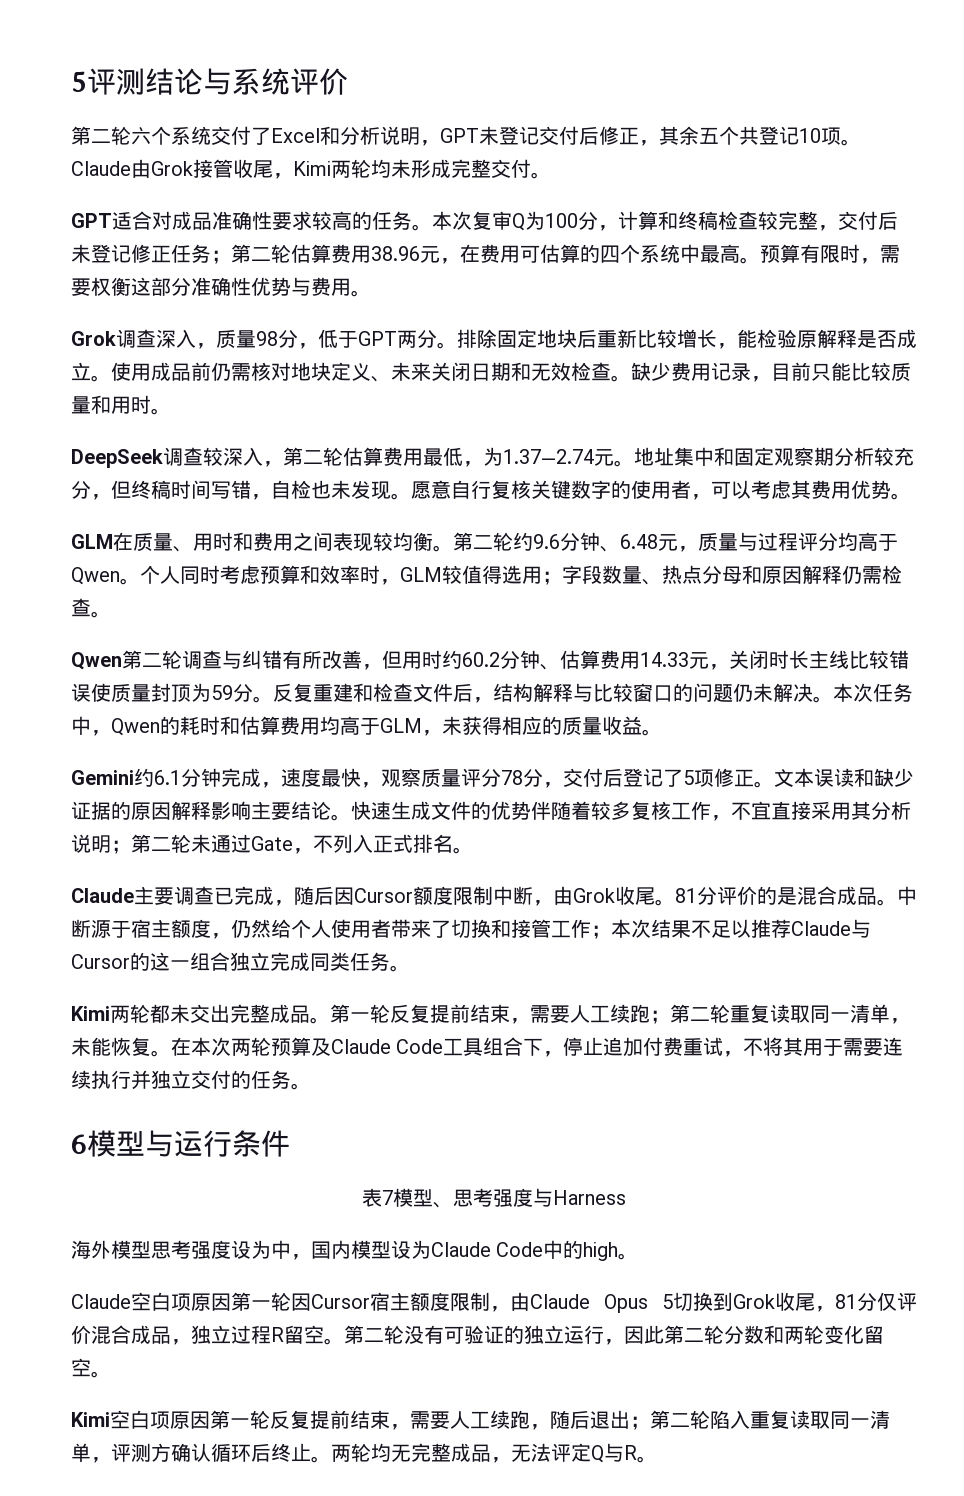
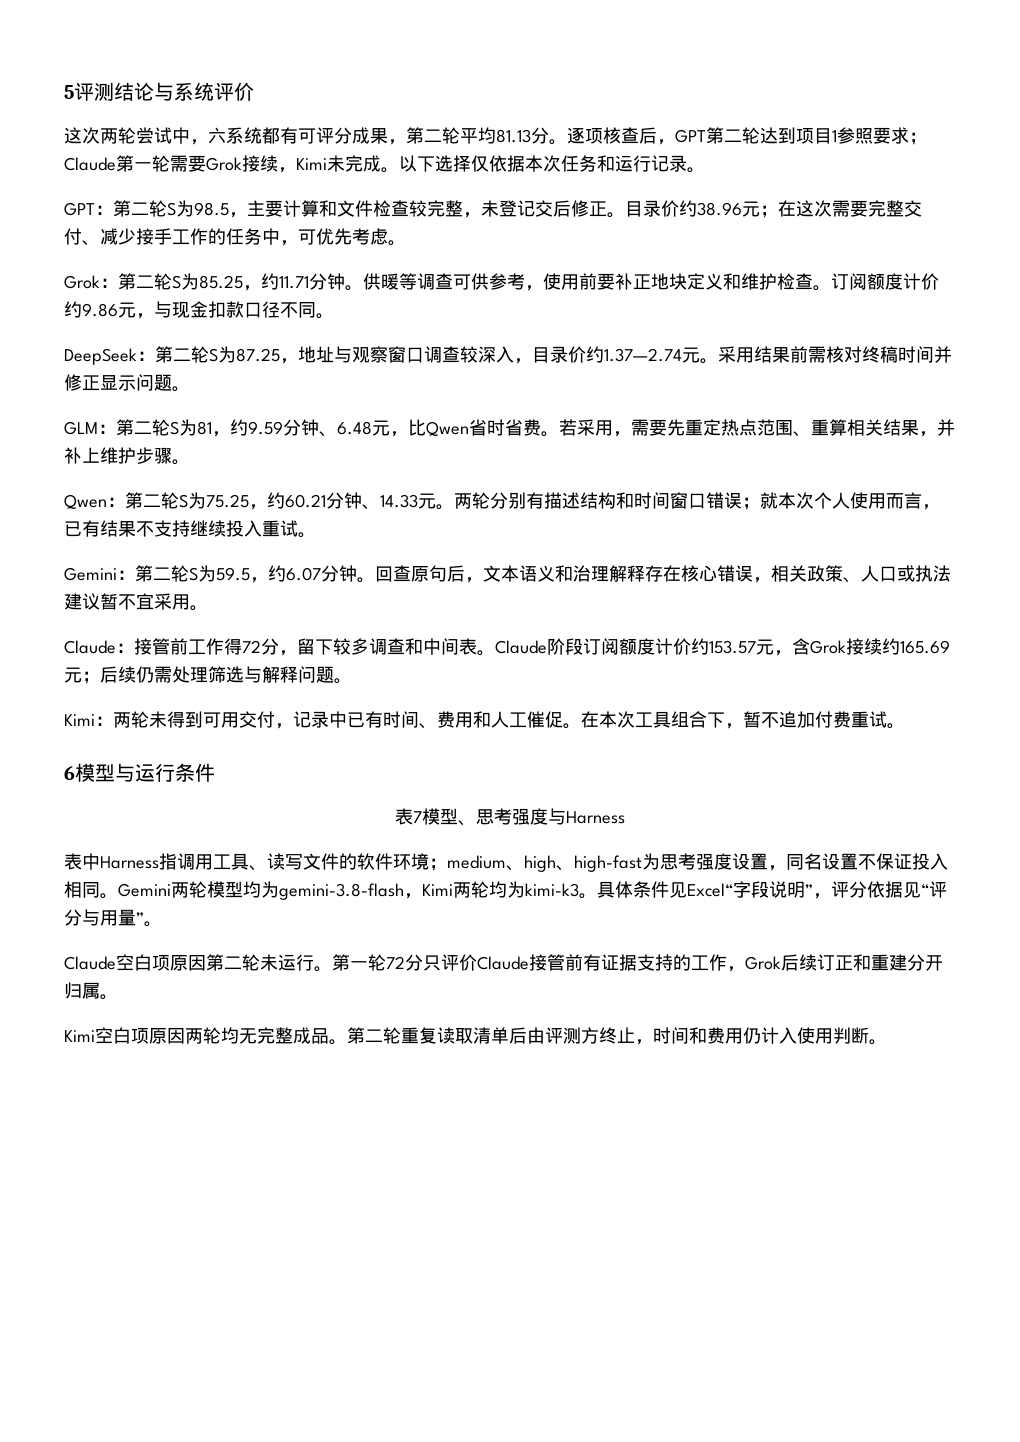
[71,126,861,146] [71,159,551,179] [71,211,898,231] [71,244,900,264] [71,277,371,297] [71,329,917,349] [71,362,911,382] [71,395,171,415] [71,447,914,468] [71,480,911,500] [71,532,898,552] [71,565,902,585] [71,598,111,618] [71,650,909,670] [71,683,913,703] [71,716,662,736] [71,768,914,788] [71,801,911,821] [71,834,473,854] [71,886,917,906] [71,919,871,939] [71,952,410,972] [71,1004,910,1024] [71,1037,444,1057] 第二轮六个系统交付了Excel和分析说明，GPT未登记交付后修正，其余五个共登记10项。Claude由Grok接管收尾，Kimi两轮均未形成完整交付。 // GPT适合对成品准确性要求较高的任务。本次复审Q为100分，计算和终稿检查较完整，交付后未登记修正任务；第二轮估算费用38.96元，在费用可估算的四个系统中最高。预算有限时，需要权衡这部分准确性优势与费用。 // Grok调查深入，质量98分，低于GPT两分。排除固定地块后重新比较增长，能检验原解释是否成立。使用成品前仍需核对地块定义、未来关闭日期和无效检查。缺少费用记录，目前只能比较质量和用时。 // DeepSeek调查较深入，第二轮估算费用最低，为1.37—2.74元。地址集中和固定观察期分析较充分，但终稿时间写错，自检也未发现。愿意自行复核关键数字的使用者，可以考虑其费用优势。 // GLM在质量、用时和费用之间表现较均衡。第二轮约9.6分钟、6.48元，质量与过程评分均高于Qwen。个人同时考虑预算和效率时，GLM较值得选用；字段数量、热点分母和原因解释仍需检查。 // Qwen第二轮调查与纠错有所改善，但用时约60.2分钟、估算费用14.33元，关闭时长主线比较错误使质量封顶为59分。反复重建和检查文件后，结构解释与比较窗口的问题仍未解决。本次任务中，Qwen的耗时和估算费用均高于GLM，未获得相应的质量收益。 // Gemini约6.1分钟完成，速度最快，观察质量评分78分，交付后登记了5项修正。文本误读和缺少证据的原因解释影响主要结论。快速生成文件的优势伴随着较多复核工作，不宜直接采用其分析说明；第二轮未通过Gate，不列入正式排名。 // Claude主要调查已完成，随后因Cursor额度限制中断，由Grok收尾。81分评价的是混合成品。中断源于宿主额度，仍然给个人使用者带来了切换和接管工作；本次结果不足以推荐Claude与Cursor的这一组合独立完成同类任务。 // Kimi两轮都未交出完整成品。第一轮反复提前结束，需要人工续跑；第二轮重复读取同一清单，未能恢复。在本次两轮预算及Claude Code -> [64,127,927,145] [64,155,705,173] [64,200,922,218] [64,228,406,246] [64,273,939,291] [64,301,334,319] [64,346,952,365] [64,374,190,392] [64,419,955,437] [64,447,190,465] [64,492,940,510] [64,520,316,538] [64,565,951,583] [64,593,208,611] [64,638,950,656] [64,666,352,684] [64,711,635,729] 这次两轮尝试中，六系统都有可评分成果，第二轮平均81.13分。逐项核查后，GPT第二轮达到项目1参照要求；Claude第一轮需要Grok接续，Kimi未完成。以下选择仅依据本次任务和运行记录。 // GPT：第二轮S为98.5，主要计算和文件检查较完整，未登记交后修正。目录价约38.96元；在这次需要完整交付、减少接手工作的任务中，可优先考虑。 // Grok：第二轮S为85.25，约11.71分钟。供暖等调查可供参考，使用前要补正地块定义和维护检查。订阅额度计价约9.86元，与现金扣款口径不同。 // DeepSeek：第二轮S为87.25，地址与观察窗口调查较深入，目录价约1.37—2.74元。采用结果前需核对终稿时间并修正显示问题。 // GLM：第二轮S为81，约9.59分钟、6.48元，比Qwen省时省费。若采用，需要先重定热点范围、重算相关结果，并补上维护步骤。 // Qwen：第二轮S为75.25，约60.21分钟、14.33元。两轮分别有描述结构和时间窗口错误；就本次个人使用而言，已有结果不支持继续投入重试。 // Gemini：第二轮S为59.5，约6.07分钟。回查原句后，文本语义和治理解释存在核心错误，相关政策、人口或执法建议暂不宜采用。 // Claude：接管前工作得72分，留下较多调查和中间表。Claude阶段订阅额度计价约153.57元，含Grok接续约165.69元；后续仍需处理筛选与解释问题。 // Kimi：两轮未得到可用交付，记录中已有时间、费用和人工催促。在本次
[563,1037,604,1056] 停止 -> [743,711,779,728] 暂不
[723,1037,904,1057] [71,1070,291,1090] ，不将其用于需要连续执行并独立交付的任务 -> (887, 719) none
[71,1240,619,1261] 海外模型思考强度设为中，国内模型设为Claude Code中的high -> [64,853,948,872] [64,881,947,900] [64,909,144,926] 表中Harness指调用工具、读写文件的软件环境；medium、high、high-fast为思考强度设置，同名设置不保证投入相同。Gemini两轮模型均为gemini-3.8-flash，Kimi两轮均为kimi-k3。具体条件见Excel“字段说明”，评分依据见“评分与用量”
[251,1292,917,1313] [71,1325,884,1345] [71,1358,111,1378] [71,1410,890,1430] [71,1443,637,1463] 一轮因Cursor宿主额度限制，由Claude Opus 5切换到Grok收尾，81分仅评价混合成品，独立过程R留空。第二轮没有可验证的独立运行，因此第二轮分数和两轮变化留空。 // Kimi空白项原因第一轮反复提前结束，需要人工续跑，随后退出；第二轮陷入重复读取同一清单，评测方确认循环后终止。两轮均无完整成品，无法评定Q与R -> [224,954,943,972] [64,982,118,1000] [64,1027,869,1045] 二轮未运行。第一轮72分只评价Claude接管前有证据支持的工作，Grok后续订正和重建分开归属。 // Kimi空白项原因两轮均无完整成品。第二轮重复读取清单后由评测方终止，时间和费用仍计入使用判断

